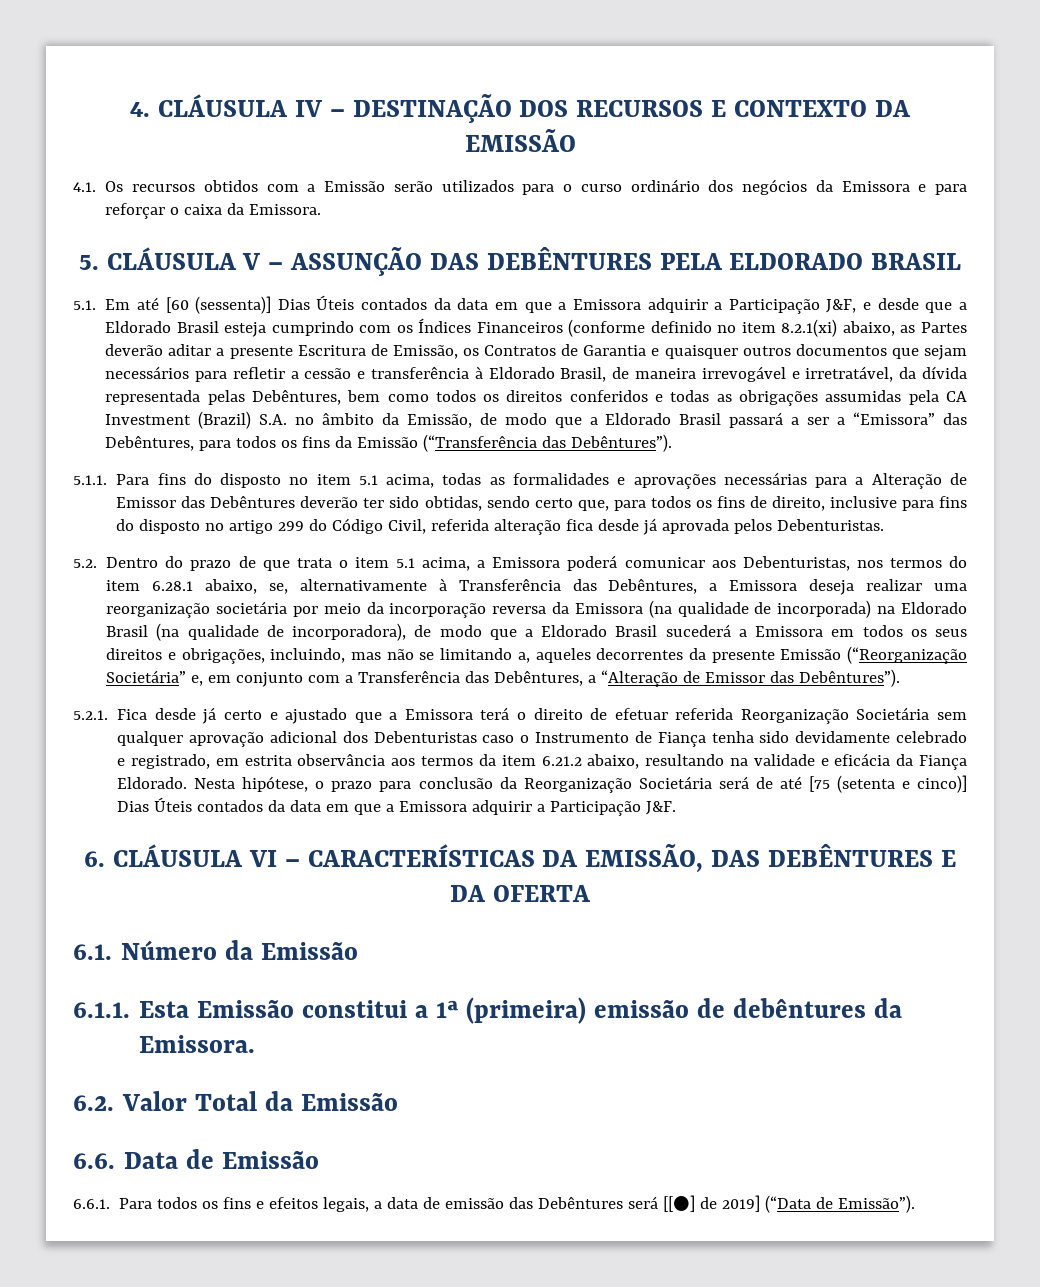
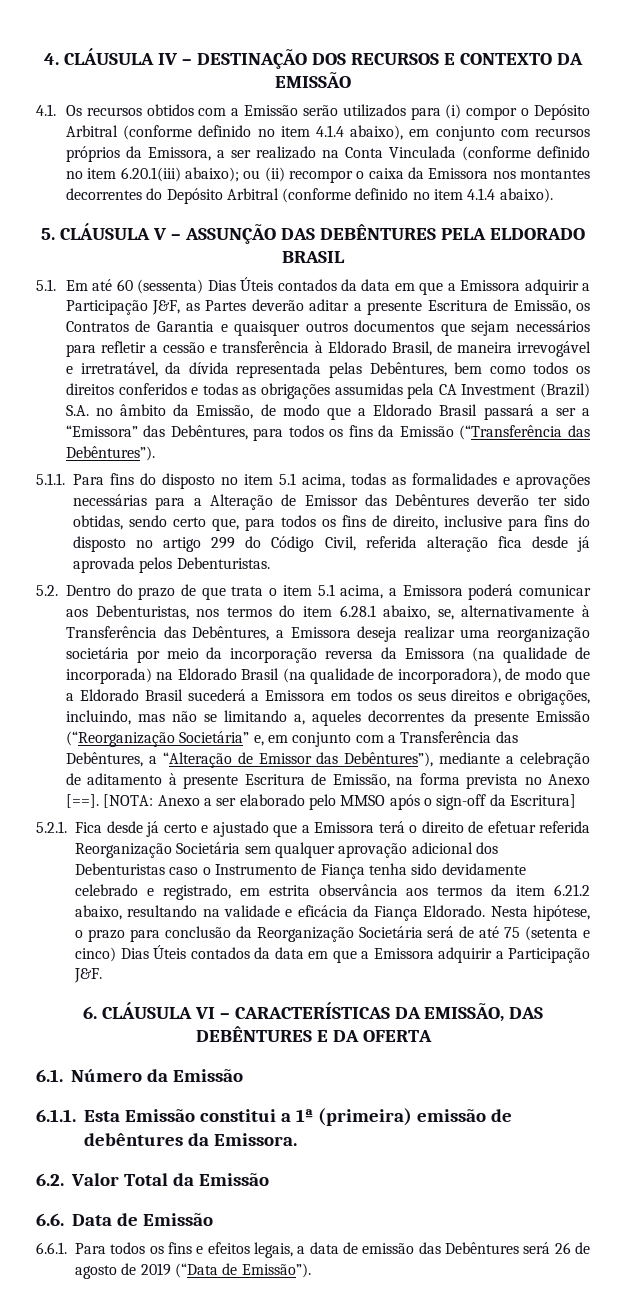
[563,179,967,195] [105,203,322,219] o curso ordinário dos negócios da Emissora e para reforçar o caixa da Emissora. -> [445,104,591,120] [65,125,590,141] [65,146,590,162] [65,167,591,183] [65,188,553,204] (i) compor o Depósito Arbitral (conforme definido no item 4.1.4 abaixo), em conjunto com recursos próprios da Emissora, a ser realizado na Conta Vinculada (conforme definido no item 6.20.1(iii) abaixo); ou (ii) recompor o caixa da Emissora nos montantes decorrentes do Depósito Arbitral (conforme definido no item 4.1.4 abaixo).
[165,296,272,314] [60 (sessenta)] -> [116,279,204,294] 60 (sessenta)
[863,298,968,313] [105,318,895,337] e desde que a Eldorado Brasil esteja cumprindo com os Índices Financeiros (conforme definido no item 8.2.1(xi) abaixo, -> (181, 307) none
[799,669,901,687] Debêntures”). -> [344,752,591,768] [66,773,590,789] [66,794,576,810] Debêntures”), mediante a celebração de aditamento à presente Escritura de Emissão, na forma prevista no Anexo [==]. [NOTA: Anexo a ser elaborado pelo MMSO após o sign-off da Escritura]
[808,776,830,792] [75 -> [504,927,521,938] 75
[917,775,967,793] cinco)] -> [75,947,116,962] cinco)
[663,1195,761,1212] [[●] de 2019] -> [554,1242,590,1254] [75,1263,171,1279] 26 de agosto de 2019

